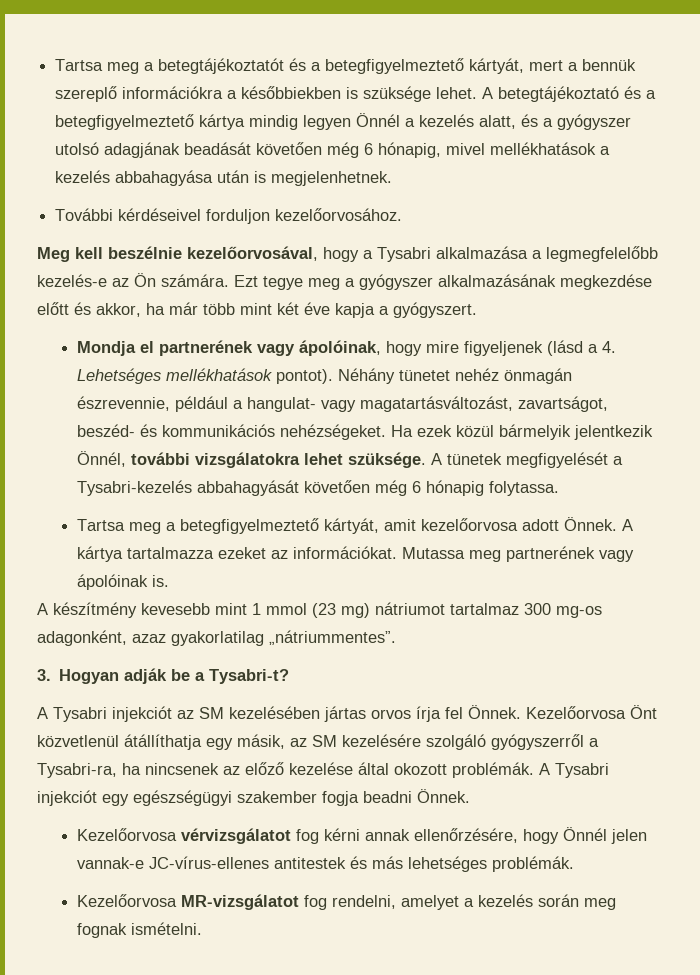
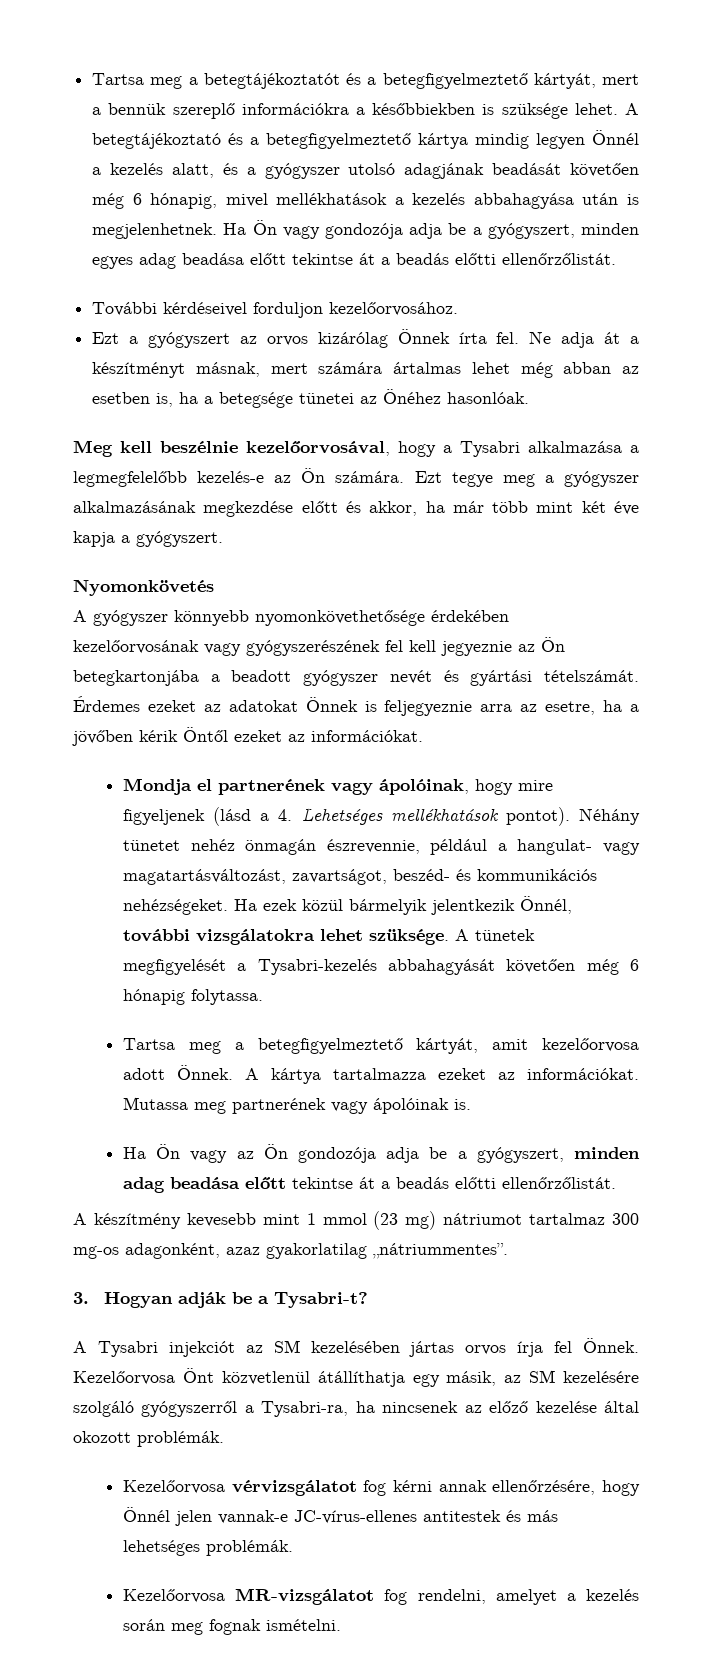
[55,208,403,224] // További kérdéseivel forduljon kezelőorvosához. -> [223,220,640,239] [92,253,617,269] [92,302,459,318] [92,329,639,348] [92,362,639,378] [92,389,530,408] Ha Ön vagy gondozója adja be a gyógyszert, minden egyes adag beadása előtt tekintse át a beadás előtti ellenőrzőlistát. // További kérdéseivel forduljon kezelőorvosához. // Ezt a gyógyszert az orvos kizárólag Önnek írta fel. Ne adja át a készítményt másnak, mert számára ártalmas lehet még abban az esetben is, ha a betegsége tünetei az Önéhez hasonlóak.
(477, 310) none -> [73,579,214,596] [73,610,509,626] [73,637,565,656] [73,670,639,686] [73,696,639,716] [72,727,423,746] // Nyomonkövetés // A gyógyszer könnyebb nyomonkövethetősége érdekében kezelőorvosának vagy gyógyszerészének fel kell jegyeznie az Ön betegkartonjába a beadott gyógyszer nevét és gyártási tételszámát. Érdemes ezeket az adatokat Önnek is feljegyeznie arra az esetre, ha a jövőben kérik Öntől ezeket az információkat.
(169, 581) none -> [123,1144,640,1163] [123,1177,617,1193] // Ha Ön vagy az Ön gondozója adja be a gyógyszert, minden adag beadása előtt tekintse át a beadás előtti ellenőrzőlistát.
[539,763,609,778] [37,789,470,806] A Tysabri injekciót egy egészségügyi szakember fogja beadni Önnek. -> (224, 1439) none

